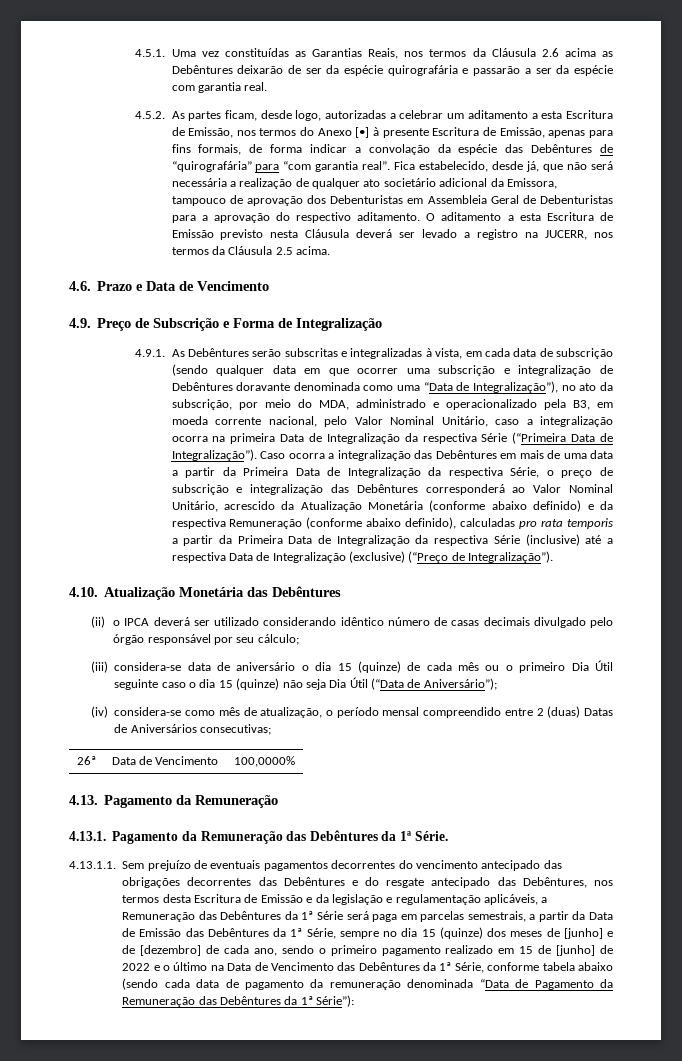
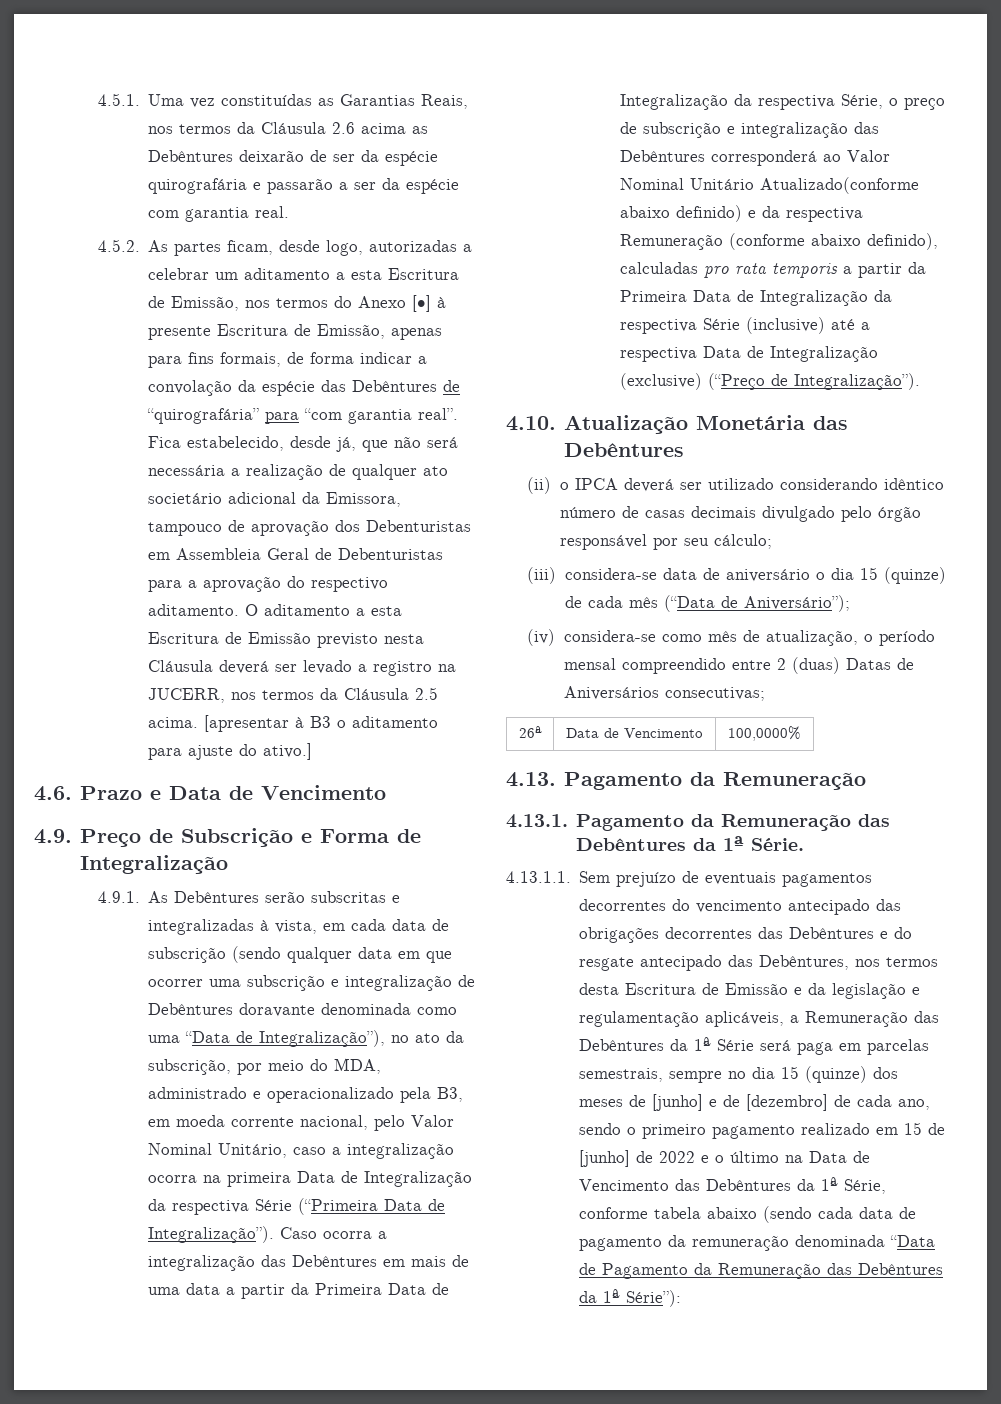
(330, 250) none -> [204,715,439,732] [148,743,313,760] [apresentar à B3 o aditamento para ajuste do ativo.]
[171,500,486,512] Unitário, acrescido da Atualização Monetária (conforme -> [690,177,920,194] Unitário Atualizado(conforme
[485,660,613,673] [114,677,368,690] ou o primeiro Dia Útil seguinte caso o dia 15 (quinze) não seja Dia Útil -> (658, 602) none
[529,911,614,922] [122,928,336,939] a partir da Data de Emissão das Debêntures da 1ª Série, -> (664, 1075) none

